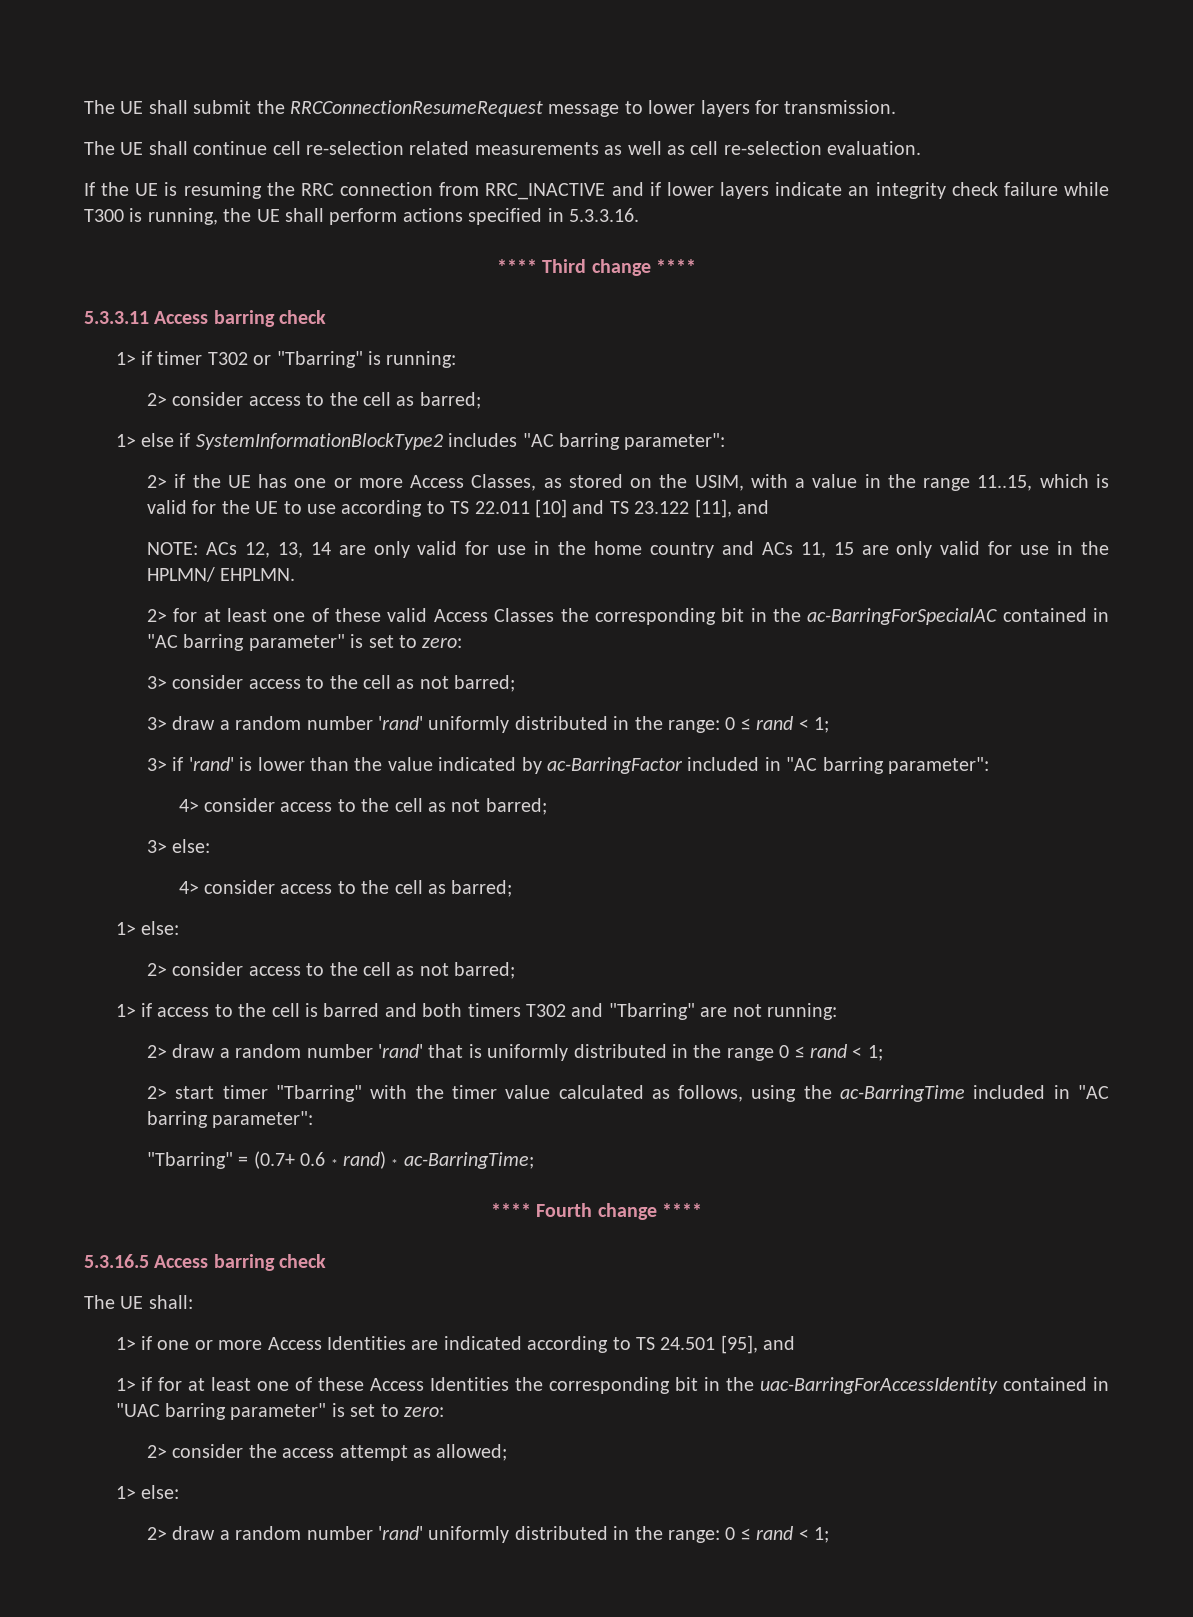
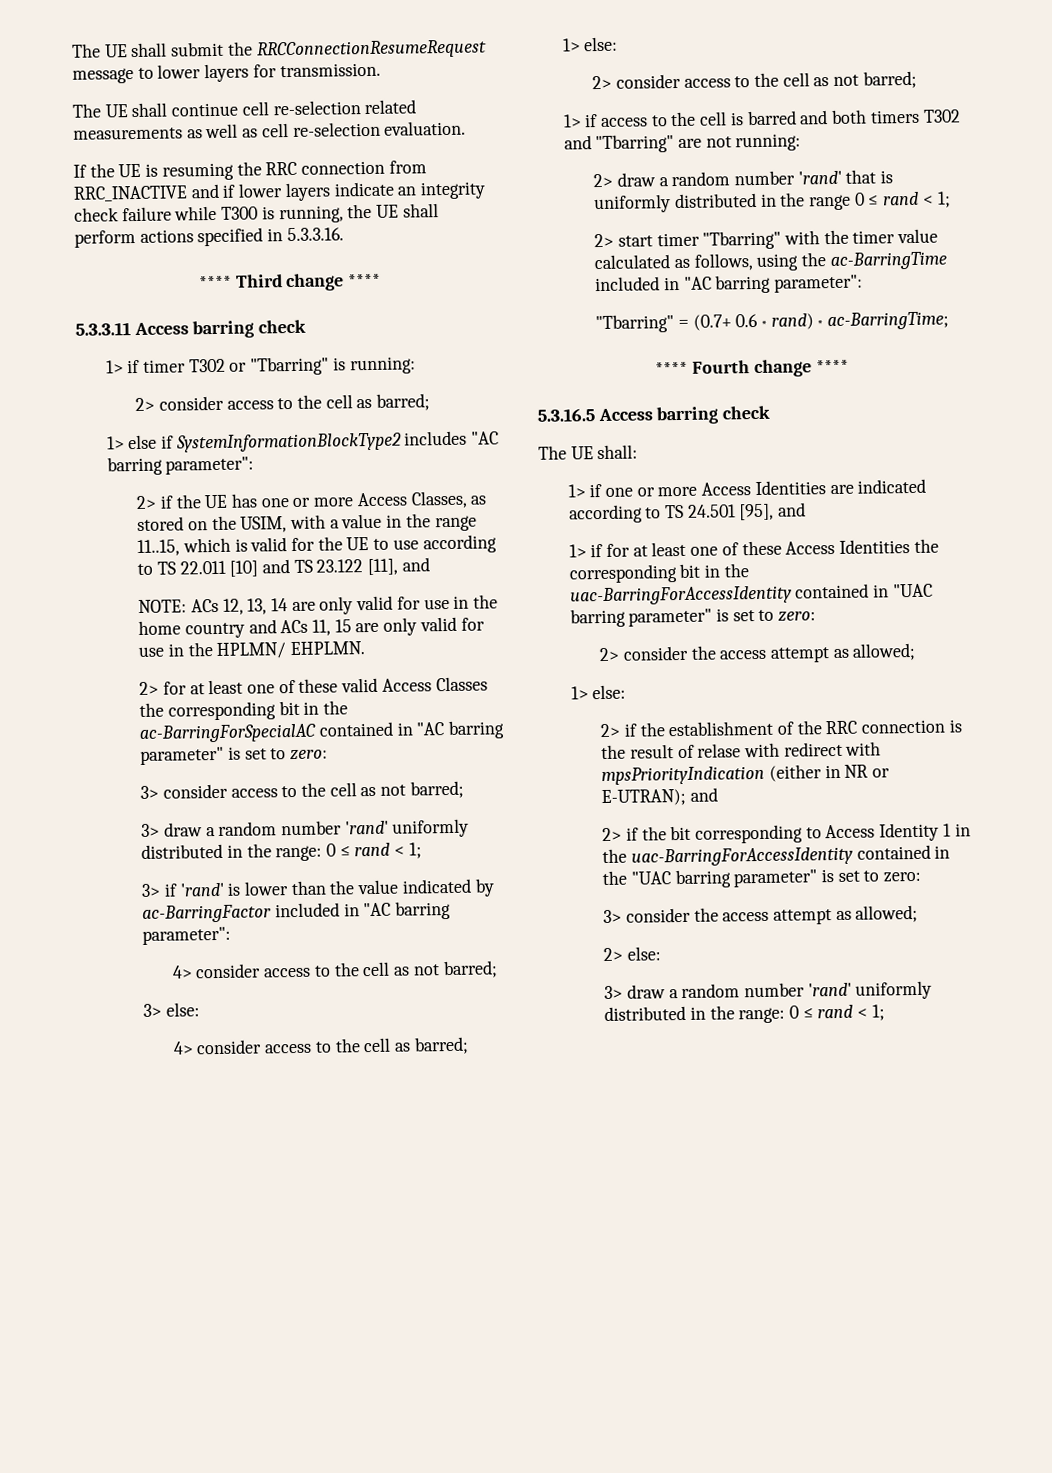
(168, 1533) none -> [623,719,962,737] [601,741,882,760] [601,764,891,786] [601,787,718,807] [602,822,971,844] [602,844,951,867] [602,869,922,889] [603,904,919,925] [603,946,661,962] [604,985,624,1000] if the establishment of the RRC connection is the result of relase with redirect with mpsPriorityIndication (either in NR or E-UTRAN); and // 2> if the bit corresponding to Access Identity 1 in the uac-BarringForAccessIdentity contained in the "UAC barring parameter" is set to zero: // 3> consider the access attempt as allowed; // 2> else: // 3>

